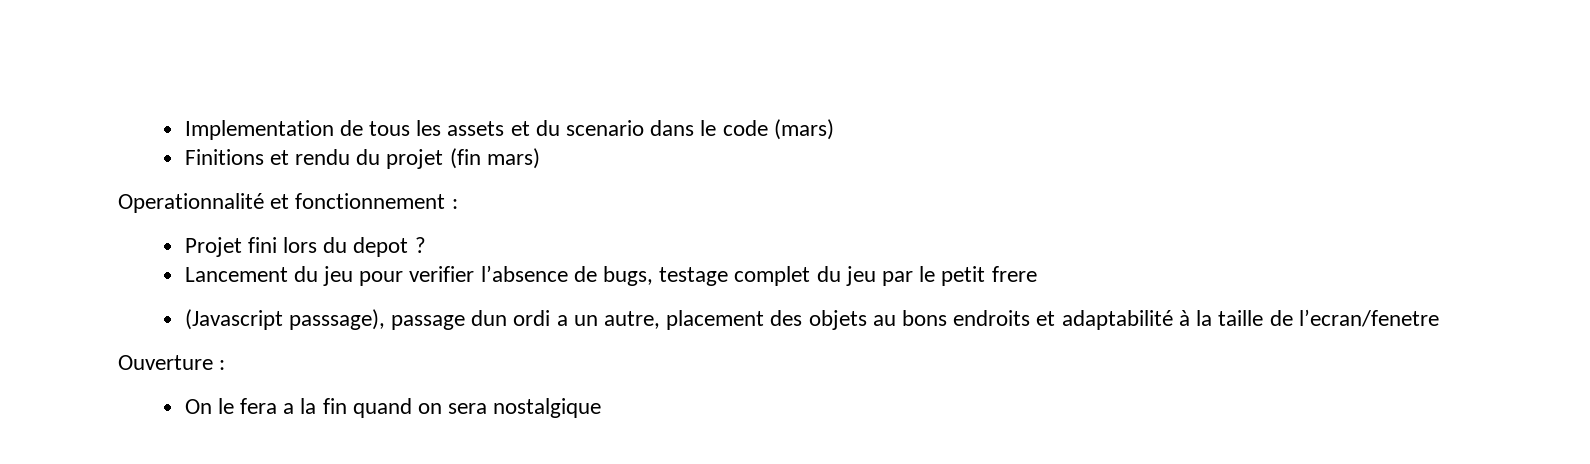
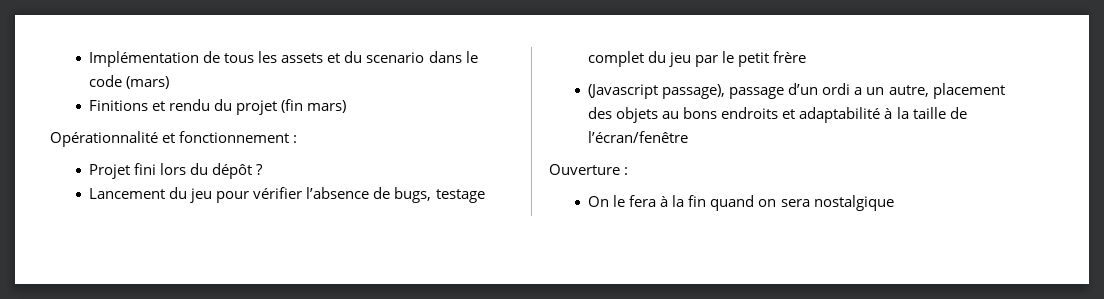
[184,120,334,140] Implementation -> [89,51,200,67] Implémentation
[118,193,264,213] Operationnalité -> [50,131,158,147] Opérationnalité
[353,237,409,257] depot -> [212,163,253,179] dépôt
[409,266,475,282] verifier -> [253,187,303,199] vérifier
[991,266,1037,282] frere -> [773,51,807,63] frère
[288,309,508,330] passsage), passage dun -> [662,83,819,99] passage), passage d’un
[1298,309,1439,327] l’ecran/fenetre -> [588,131,689,143] l’écran/fenêtre
[283,403,295,414] a -> [660,196,669,207] à

